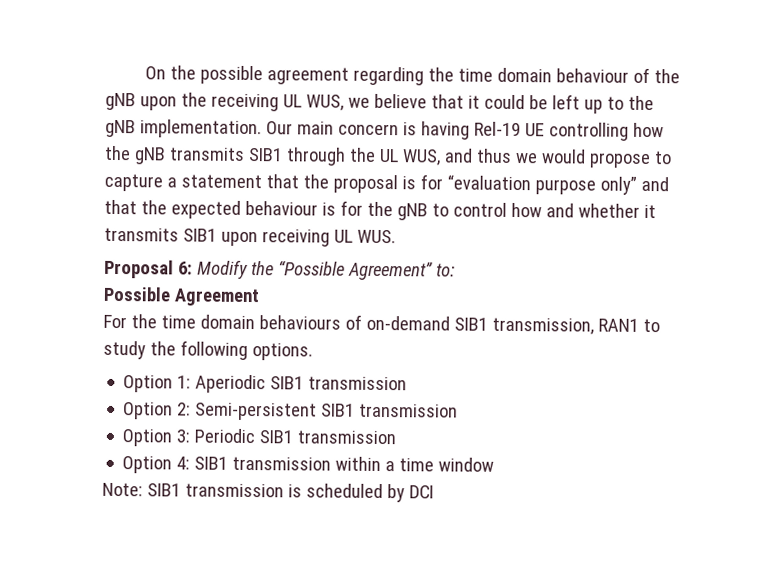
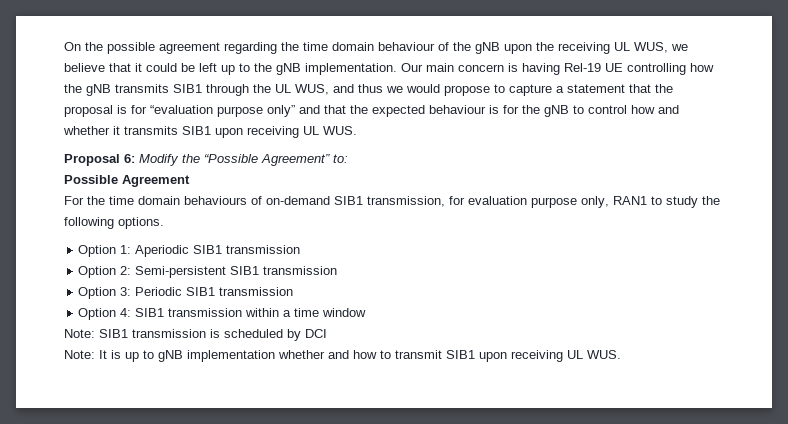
(594, 326) none -> [449,196,609,208] for evaluation purpose only,
(434, 492) none -> [64,350,621,362] // Note: It is up to gNB implementation whether and how to transmit SIB1 upon receiving UL WUS.

